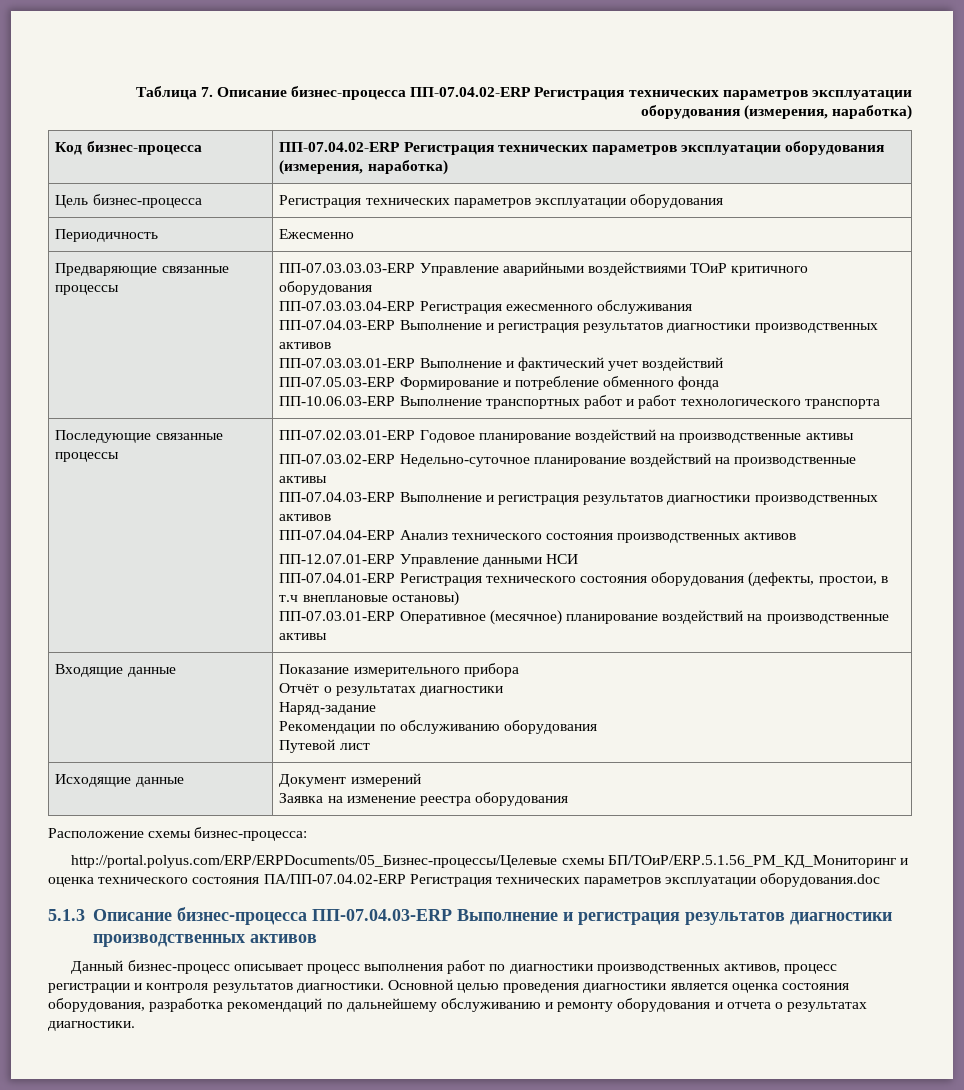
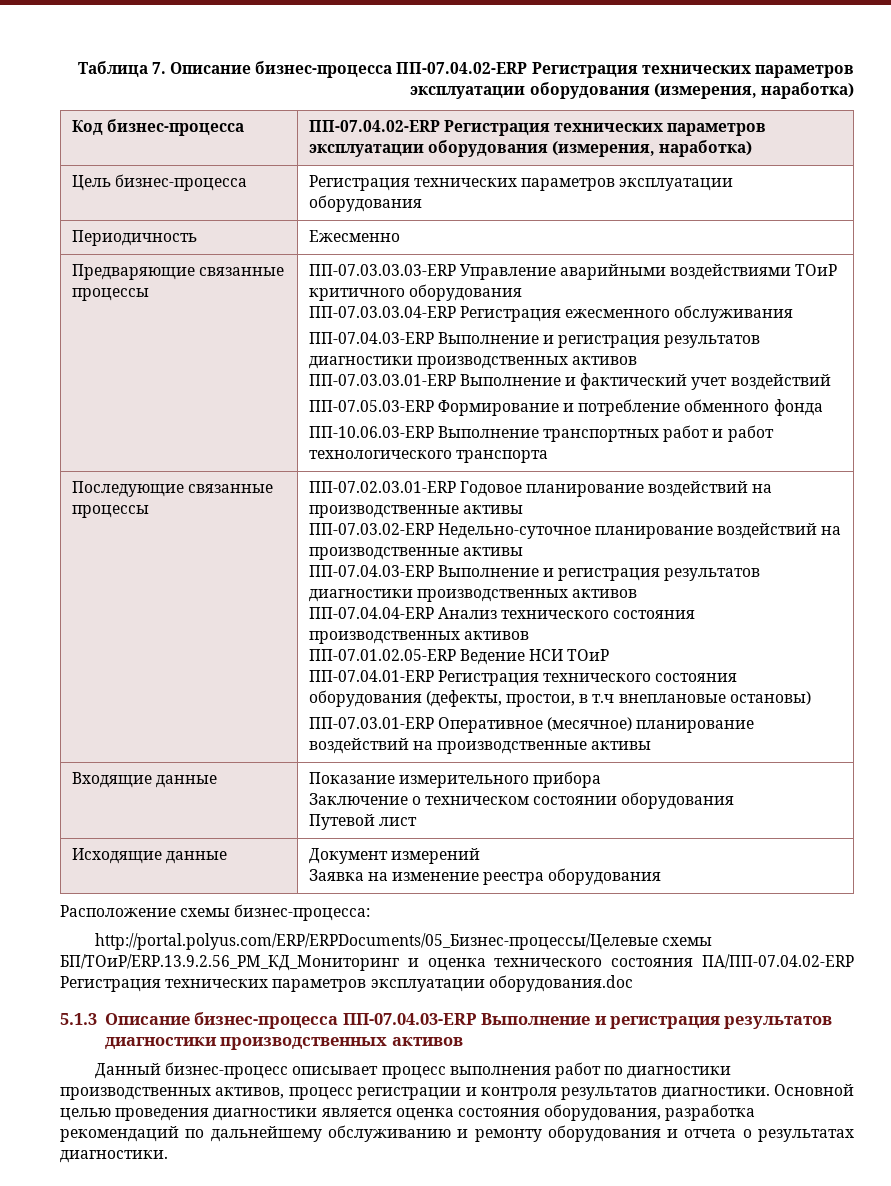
[279,554,542,567] ПП-12.07.01-ERP Управление данными -> [308,649,525,665] ПП-07.01.02.05-ERP Ведение
(579, 559) none -> [567,649,610,661] ТОиР
[279,683,504,696] [279,702,377,715] [279,720,500,734] Отчёт о результатах диагностики // Наряд-задание // Рекомендации по обслуживанию -> [308,793,618,805] Заключение о техническом состоянии
[607,855,896,868] БП/ТОиР/ERP.5.1.56_PM_КД_Мониторинг -> [60,954,399,971] БП/ТОиР/ERP.13.9.2.56_PM_КД_Мониторинг

